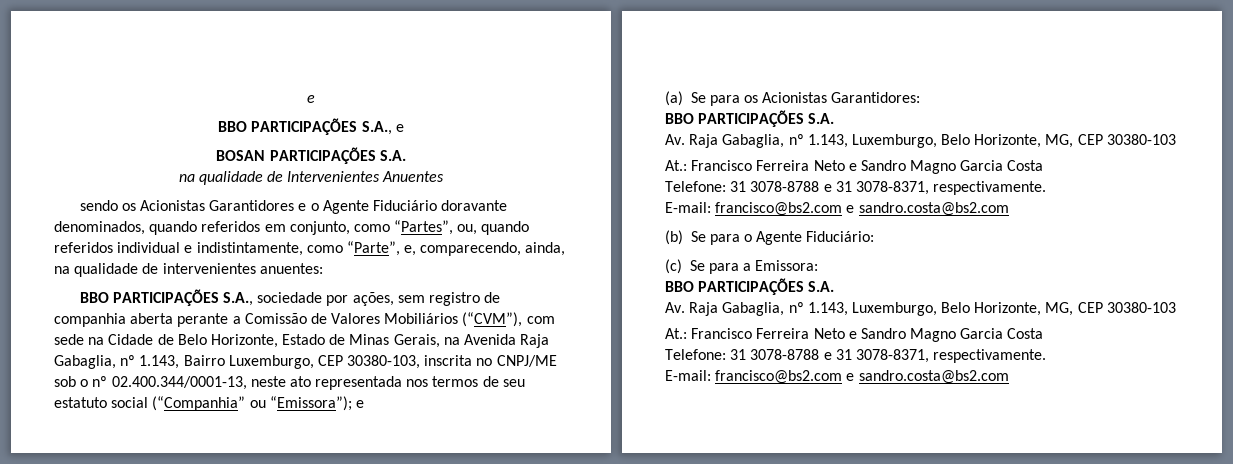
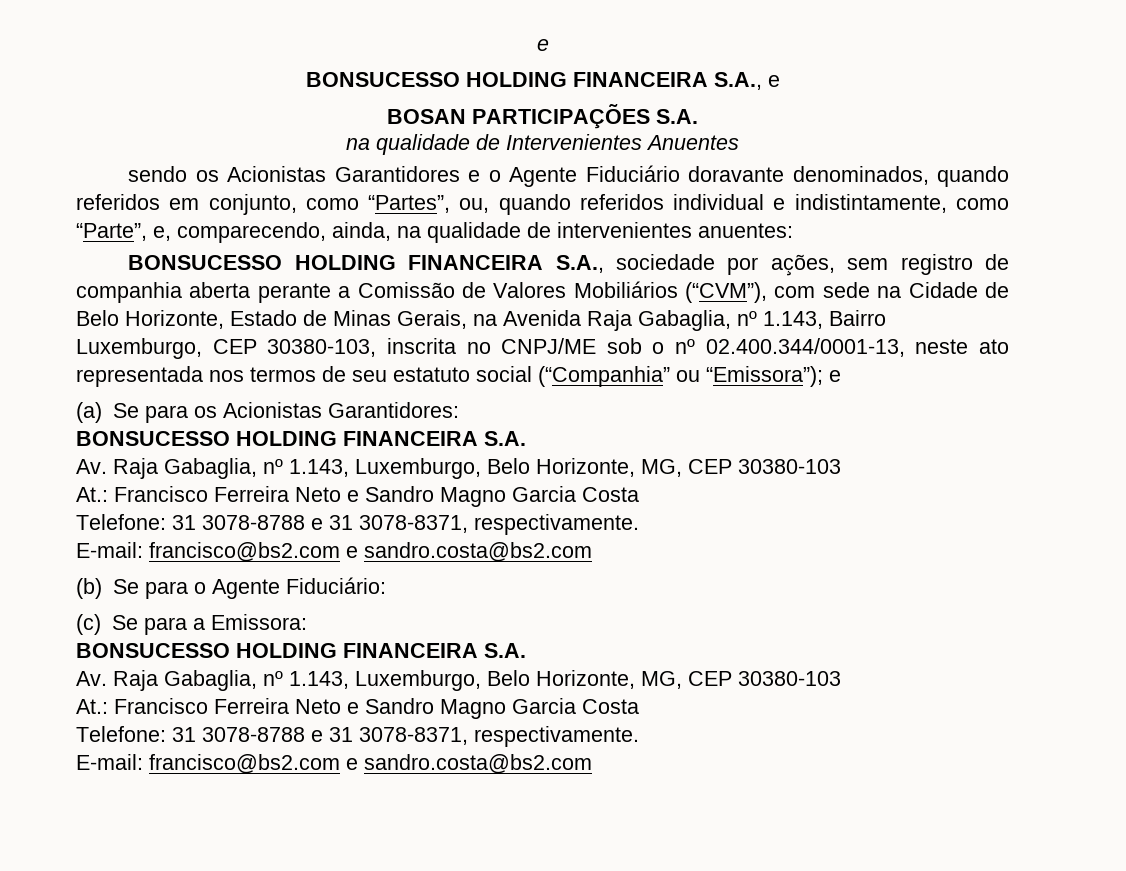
[307,95,315,103] [218,118,358,135] e // BBO PARTICIPAÇÕES -> [536,39,549,51] [305,72,708,87] e // BONSUCESSO HOLDING FINANCEIRA
[79,289,219,306] BBO PARTICIPAÇÕES -> [128,255,544,270] BONSUCESSO HOLDING FINANCEIRA
[665,110,805,127] BBO PARTICIPAÇÕES -> [76,431,478,446] BONSUCESSO HOLDING FINANCEIRA
[665,278,805,295] BBO PARTICIPAÇÕES -> [76,643,478,658] BONSUCESSO HOLDING FINANCEIRA

